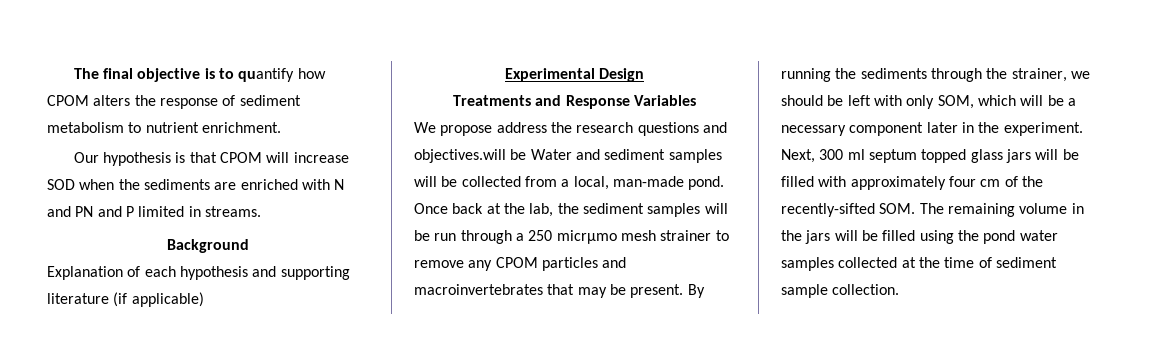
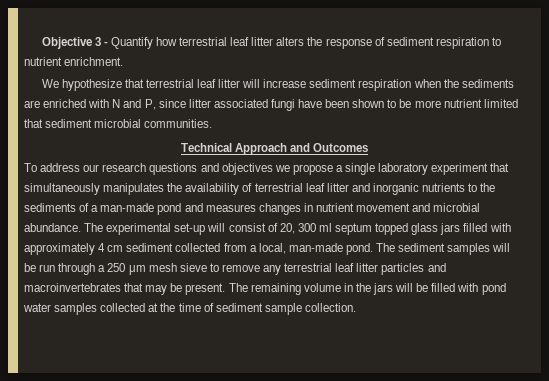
[73,68,326,82] [47,95,89,106] The final objective is to quantify how CPOM -> [41,37,274,49] Objective 3 - Quantify how terrestrial leaf litter
[47,122,124,133] metabolism -> [435,37,489,49] respiration
[73,152,349,166] [47,179,75,190] Our hypothesis is that CPOM will increase SOD -> [41,79,412,91] We hypothesize that terrestrial leaf litter will increase sediment respiration
[75,206,261,217] [166,239,249,253] [47,266,350,280] [47,292,204,307] [504,68,645,82] [453,95,696,109] [414,122,727,136] [414,149,722,163] [414,176,458,187] PN and P limited in streams. // Background // Explanation of each hypothesis and supporting literature (if applicable) // Experimental Design // Treatments and Response Variables // We propose address the research questions and objectives.will be Water and sediment samples will be -> [144,99,518,111] [24,119,213,128] [180,143,369,155] [24,163,510,175] [24,183,496,195] [24,203,481,215] [24,223,511,235] [24,243,174,255] P, since litter associated fungi have been shown to be more nutrient limited that sediment microbial communities. // Technical Approach and Outcomes // To address our research questions and objectives we propose a single laboratory experiment that simultaneously manipulates the availability of terrestrial leaf litter and inorganic nutrients to the sediments of a man-made pond and measures changes in nutrient movement and microbial abundance. The experimental set-up will consist of 20, 300 ml septum topped glass jars filled with approximately 4 cm sediment
[414,203,579,217] Once back at the lab, the -> [376,243,396,252] The
[556,230,729,244] [414,257,538,271] micrμmo mesh strainer to remove any CPOM -> [128,263,379,275] μm mesh sieve to remove any terrestrial leaf litter
[687,284,705,298] [781,68,1090,82] [781,95,1076,109] [781,122,1083,136] [781,149,1079,163] [781,176,1043,190] [781,203,916,217] By running the sediments through the strainer, we should be left with only SOM, which will be a necessary component later in the experiment. Next, 300 ml septum topped glass jars will be filled with approximately four cm of the recently-sifted SOM. -> (226, 289) none
[919,230,979,244] using the -> [457,283,479,292] with

